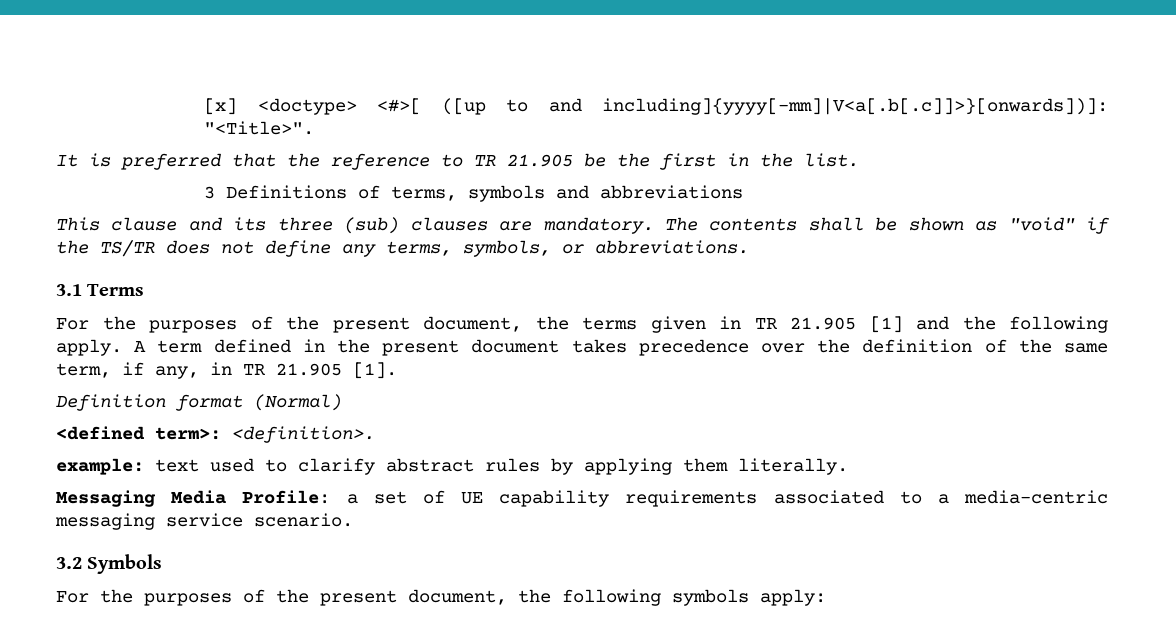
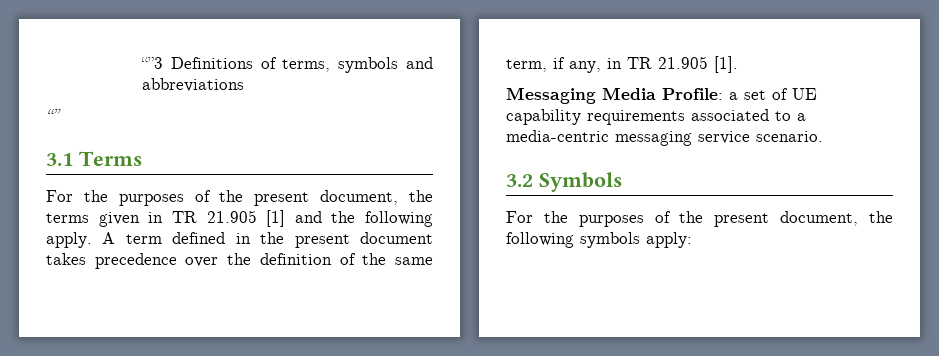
[204,98,1108,115] [204,121,315,135] [56,153,859,170] [204,186,216,199] [x] <doctype> <#>[ ([up to and including]{yyyy[-mm]|V<a[.b[.c]]>}[onwards])]: "<Title>". // It is preferred that the reference to TR 21.905 be the first in the list. // 3 -> [141,57,164,69] “”3
[56,217,1110,234] [56,240,749,257] This clause and its three (sub) clauses are mandatory. The contents shall be shown as "void" if the TS/TR does not define any terms, symbols, or abbreviations. -> [46,109,61,121] “”
[56,394,342,411] [56,426,375,443] [56,458,848,475] // Definition format (Normal) // <defined term>: <definition>. // example: text used to clarify abstract rules by applying them literally. -> (738, 64) none

